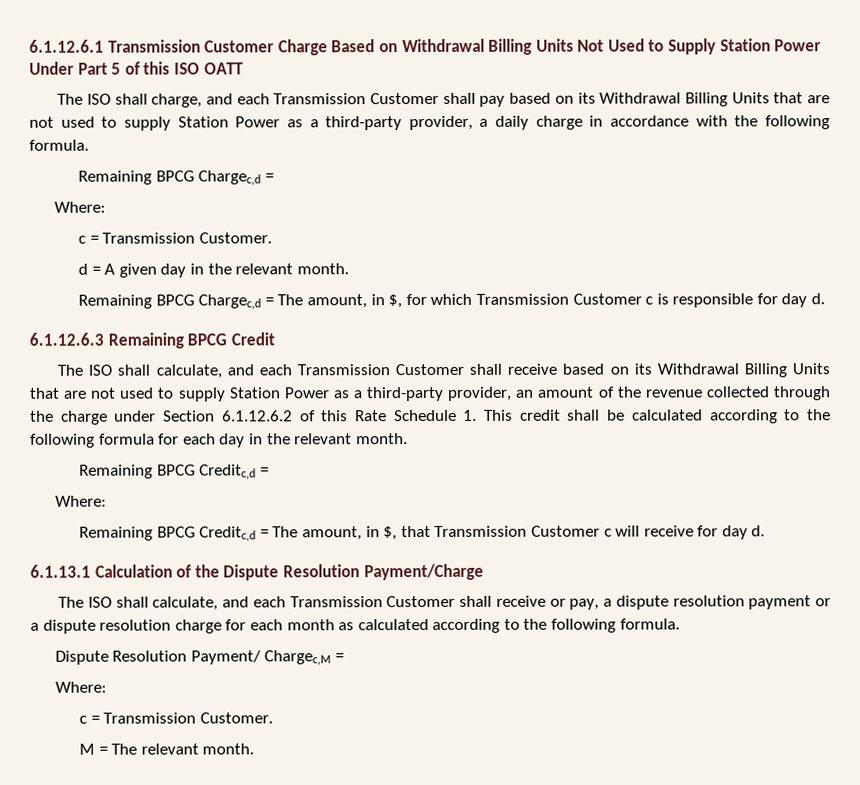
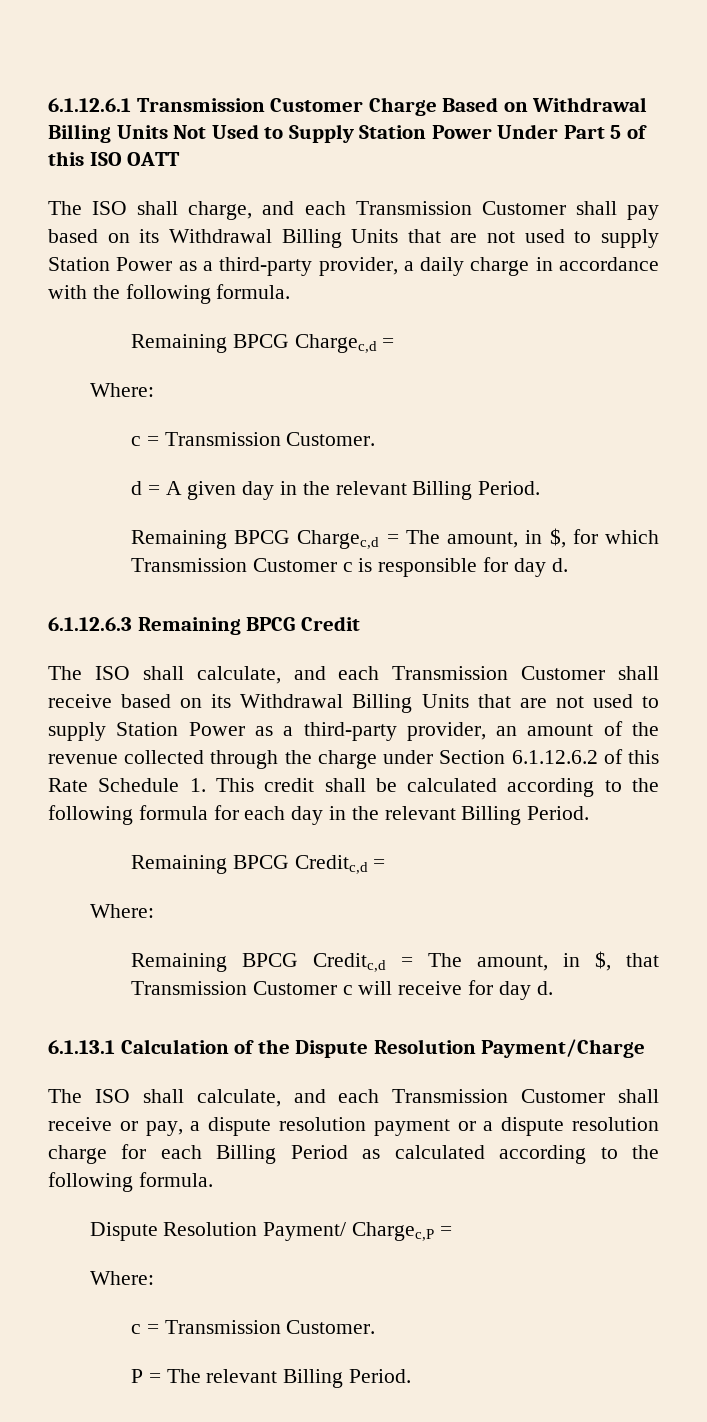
[296,263,349,275] month. -> [412,481,541,500] Billing Period.
[355,433,408,445] month. -> [461,806,590,825] Billing Period.
[286,619,335,631] month -> [216,1145,348,1164] Billing Period
[264,650,344,666] [54,681,107,693] [79,712,273,724] [79,743,96,755] Chargec,M = // Where: // c = Transmission Customer. // M -> [351,1222,452,1241] [89,1271,154,1285] [131,1320,376,1334] [131,1369,144,1383] Chargec,P = // Where: // c = Transmission Customer. // P
[202,743,255,755] month. -> [283,1369,412,1388] Billing Period.

